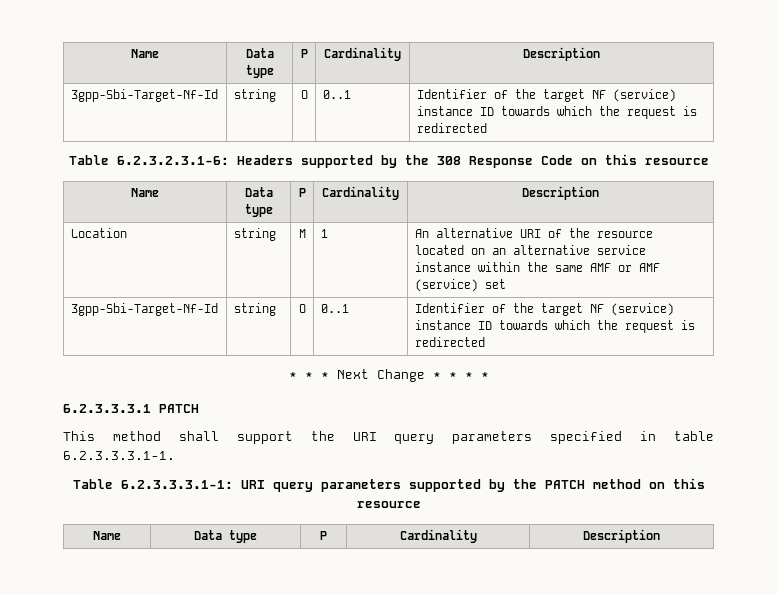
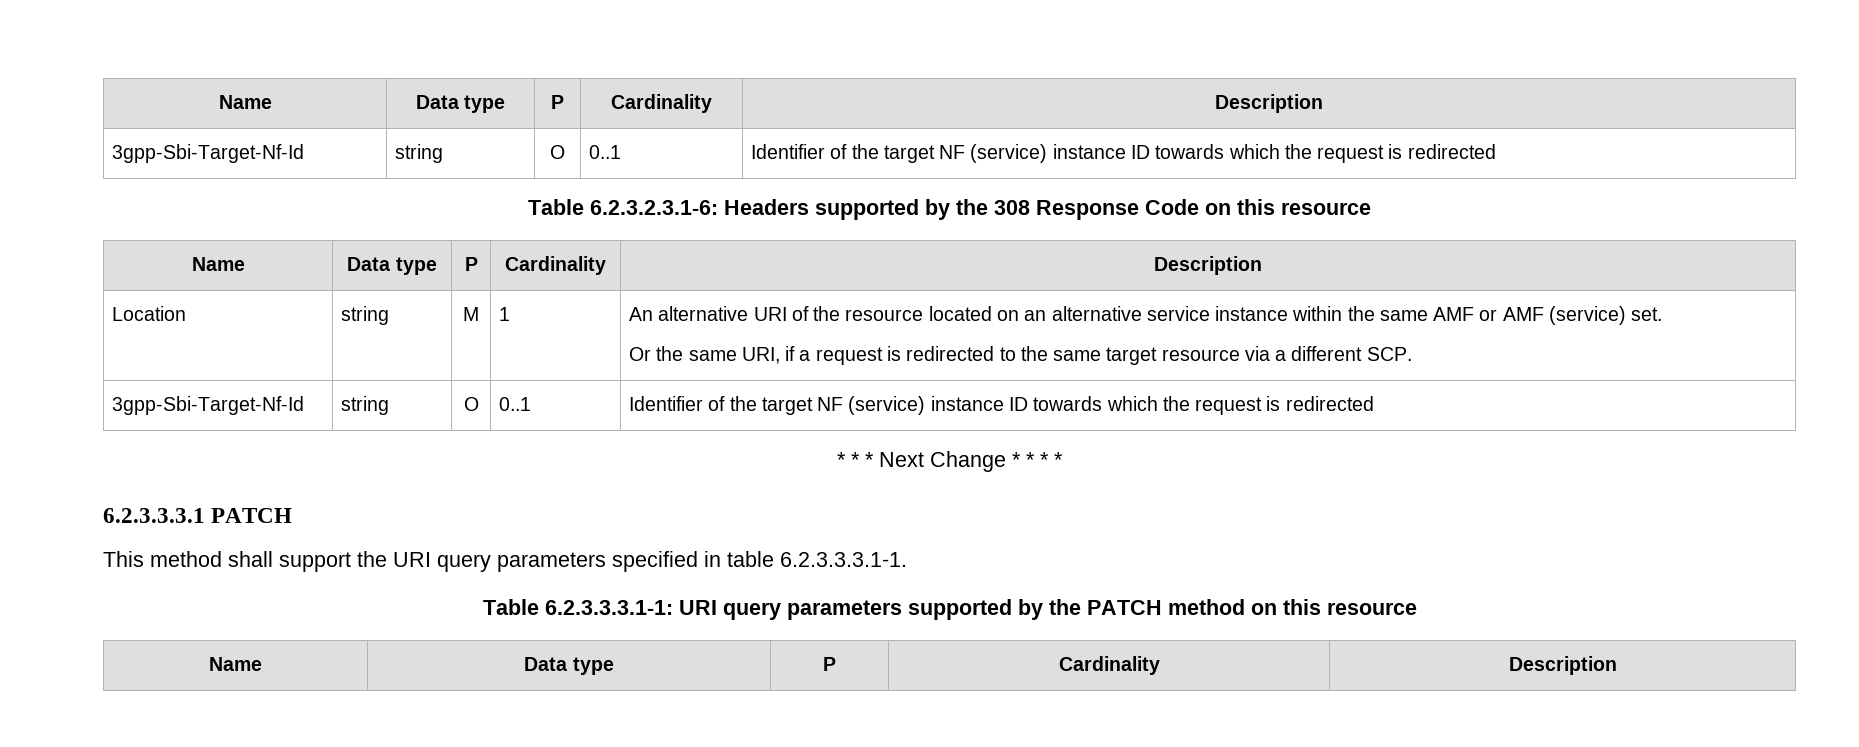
[484,279,506,289] set -> [1631,307,1663,321] [629,346,1412,365] set. // Or the same URI, if a request is redirected to the same target resource via a different SCP.

